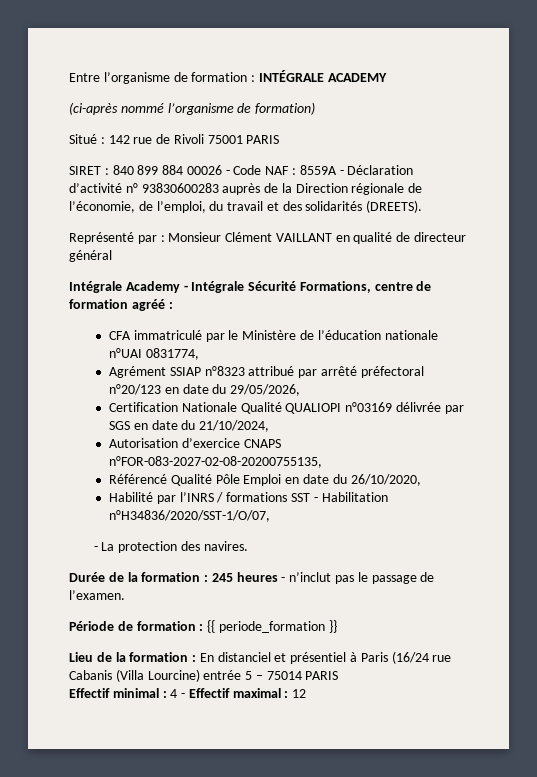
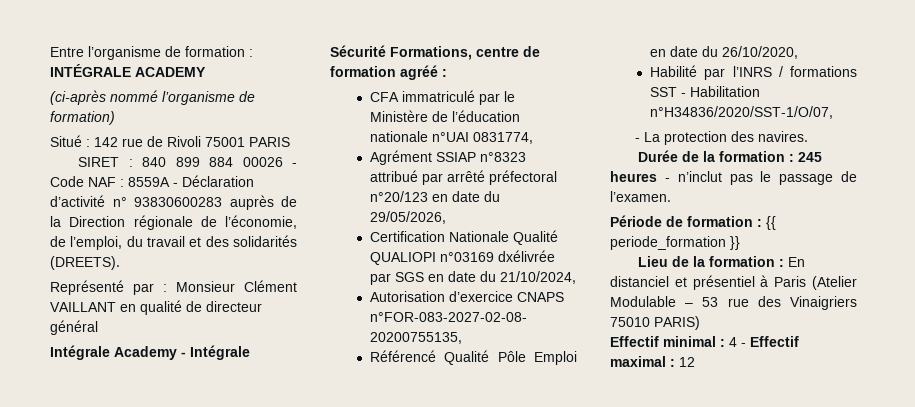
[395,402,441,412] délivrée -> [498,250,556,262] dxélivrée
[391,651,452,664] [69,669,339,682] (16/24 rue Cabanis (Villa Lourcine) entrée 5 – 75014 PARIS -> [812,276,857,290] [610,296,857,310] [610,316,700,330] (Atelier Modulable – 53 rue des Vinaigriers 75010 PARIS)

